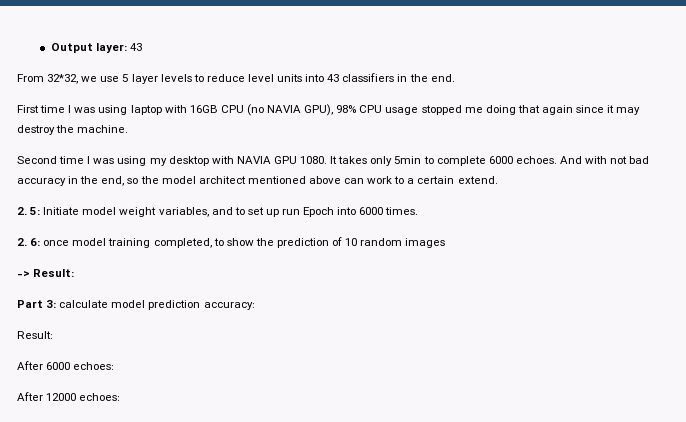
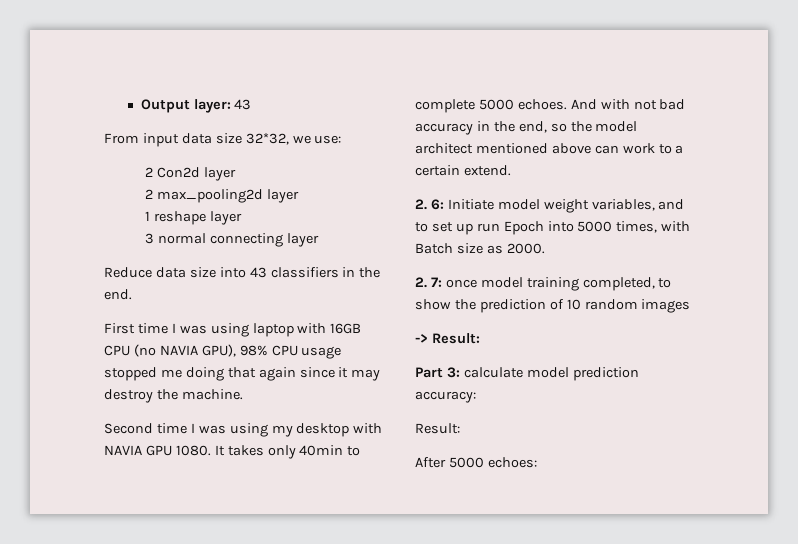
[47,74,303,84] 32*32, we use 5 layer levels to reduce level units -> [142,133,342,147] [145,167,237,181] [145,189,300,203] [145,211,243,225] [145,233,320,247] [104,267,216,278] input data size 32*32, we use: // 2 Con2d layer // 2 max_pooling2d layer // 1 reshape layer // 3 normal connecting layer // Reduce data size
[394,156,422,164] 5min -> [299,445,344,456] 40min
[488,156,513,164] 6000 -> [478,99,514,110] 5000
[30,207,41,215] 5: -> [430,199,444,210] 6:
[359,207,419,215] [17,238,41,246] 6000 times. // 2. 6: -> [577,221,691,233] [415,243,545,254] [415,277,442,288] 5000 times, with Batch size as 2000. // 2. 7:
[46,362,115,370] [17,392,121,401] 6000 echoes: // After 12000 echoes: -> [448,457,537,468] 5000 echoes:

